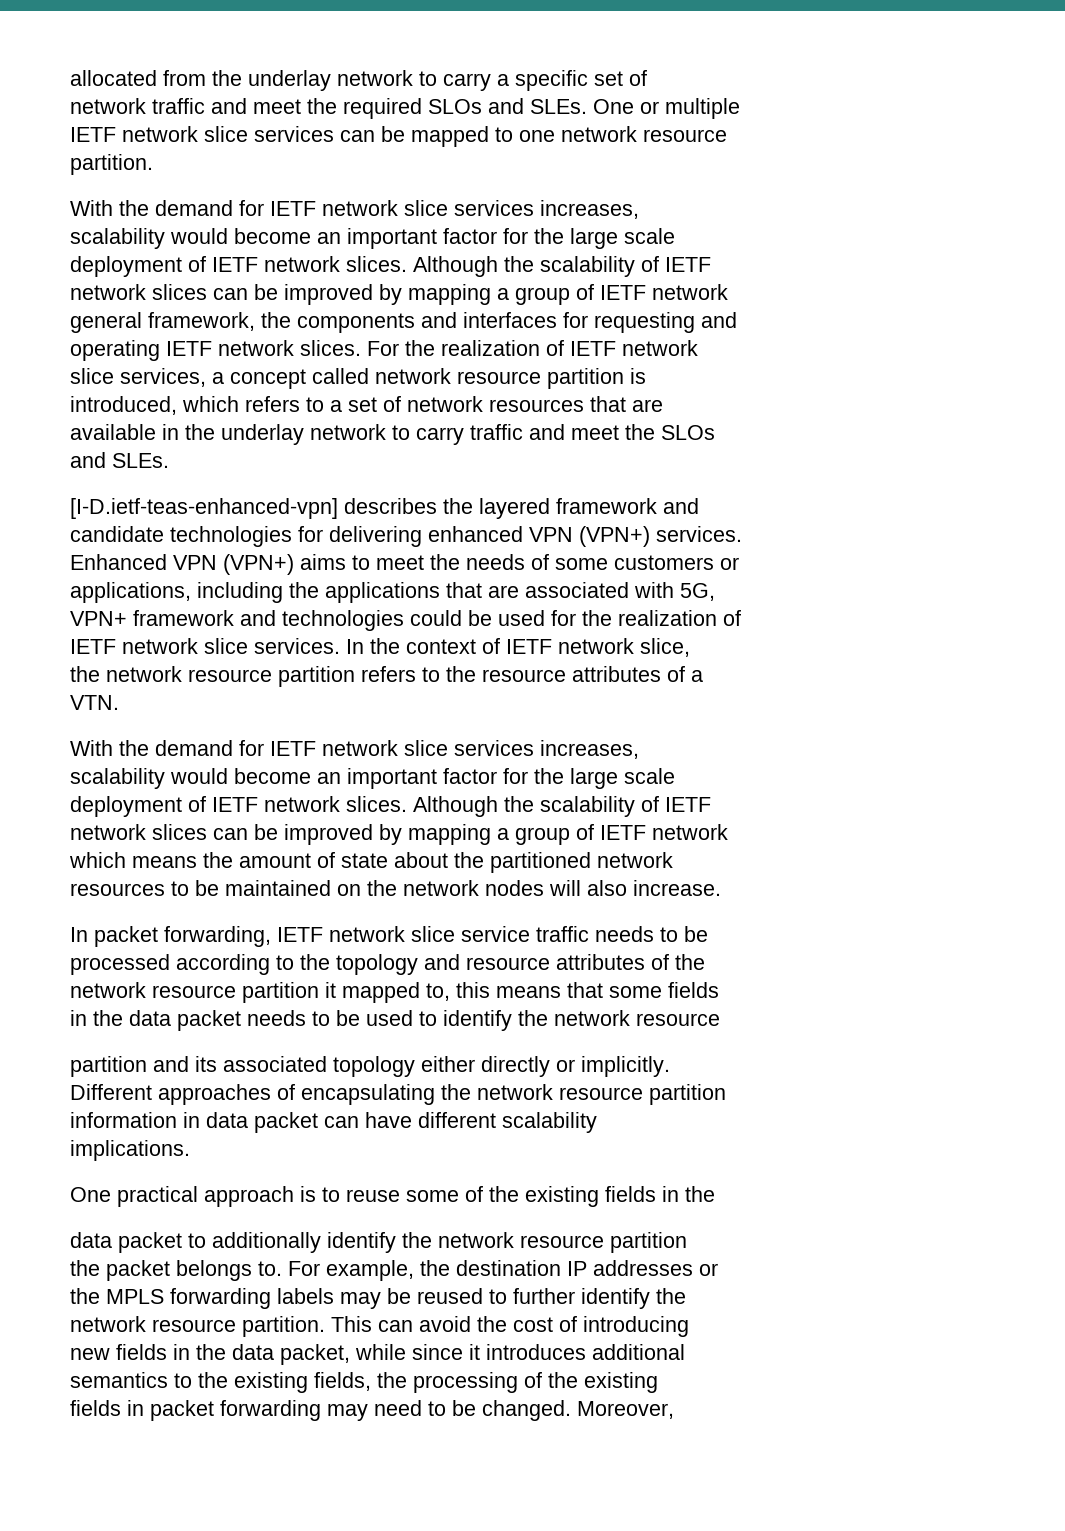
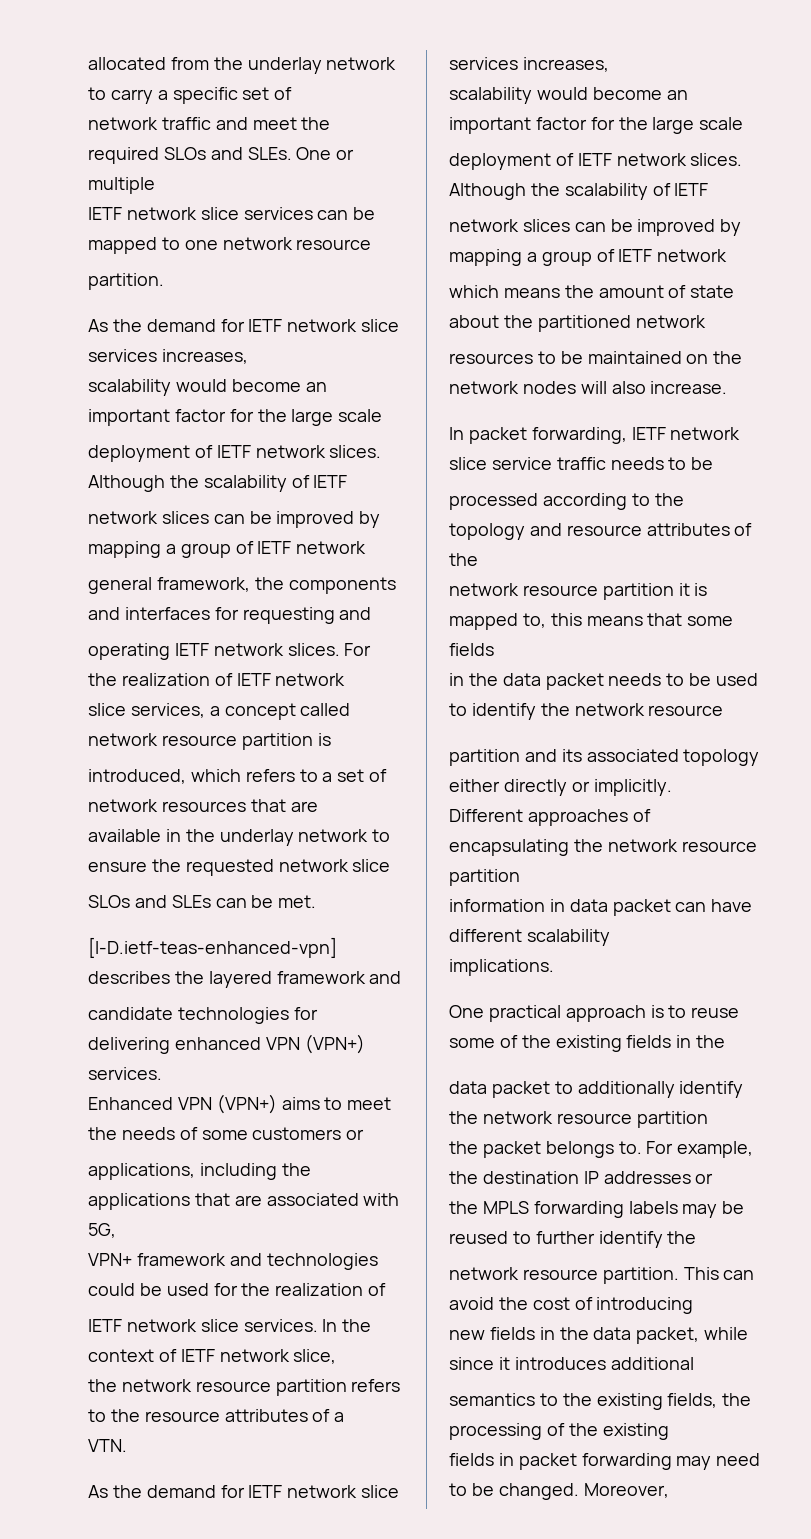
[70,200,113,216] With -> [88,319,108,332] As
[416,424,715,445] [70,452,169,468] carry traffic and meet the SLOs // and SLEs. -> [88,859,391,876] [88,895,317,908] ensure the requested network slice // SLOs and SLEs can be met.
[70,740,113,756] With -> [88,1485,108,1498] As
(336, 990) none -> [694,583,708,596] is

